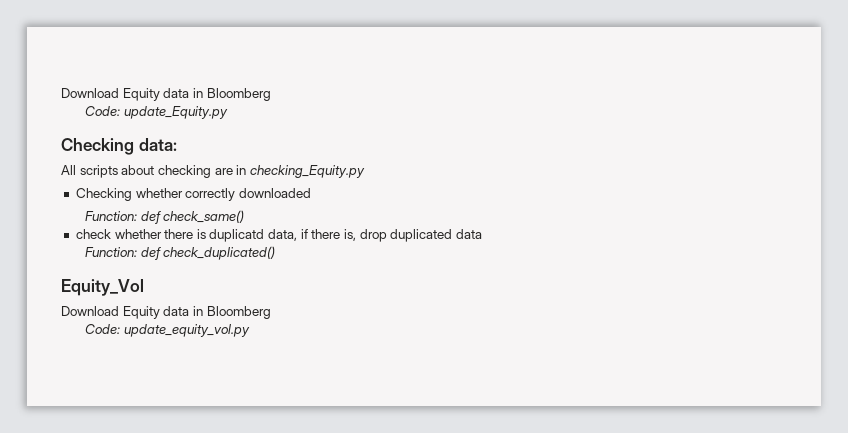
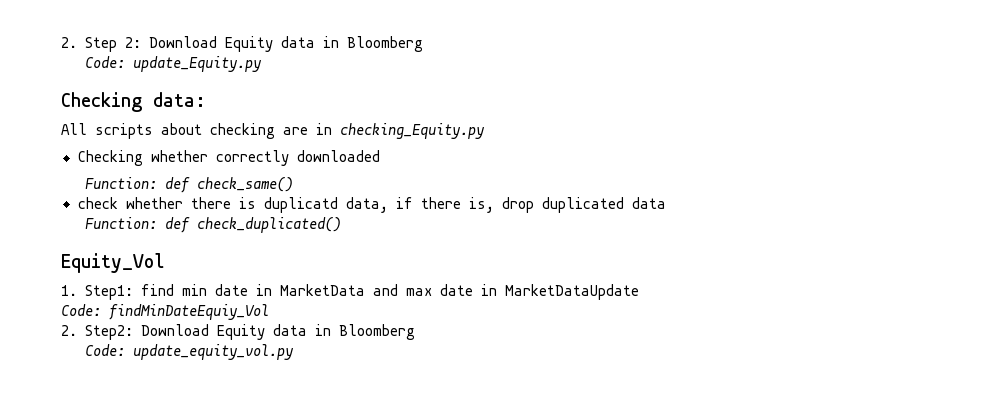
(61, 93) none -> [61,37,142,52] 2. Step 2:
(144, 287) none -> [61,284,640,300] [61,304,269,320] [61,325,134,340] 1. Step1: find min date in MarketData and max date in MarketDataUpdate // Code: findMinDateEquiy_Vol // 2. Step2:

